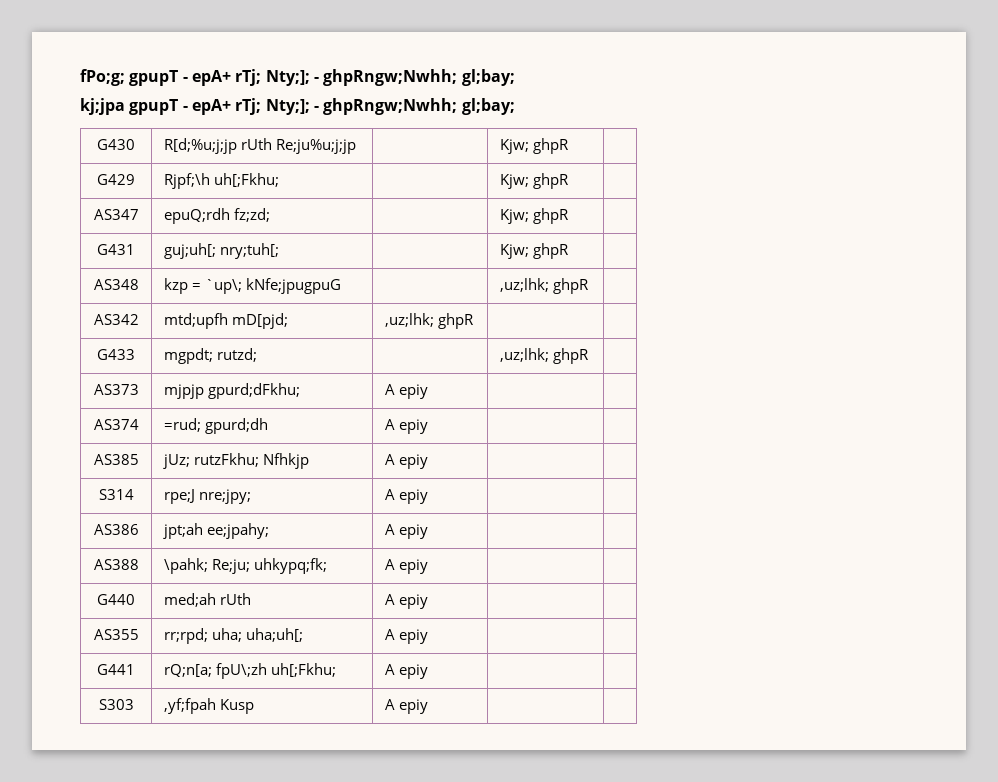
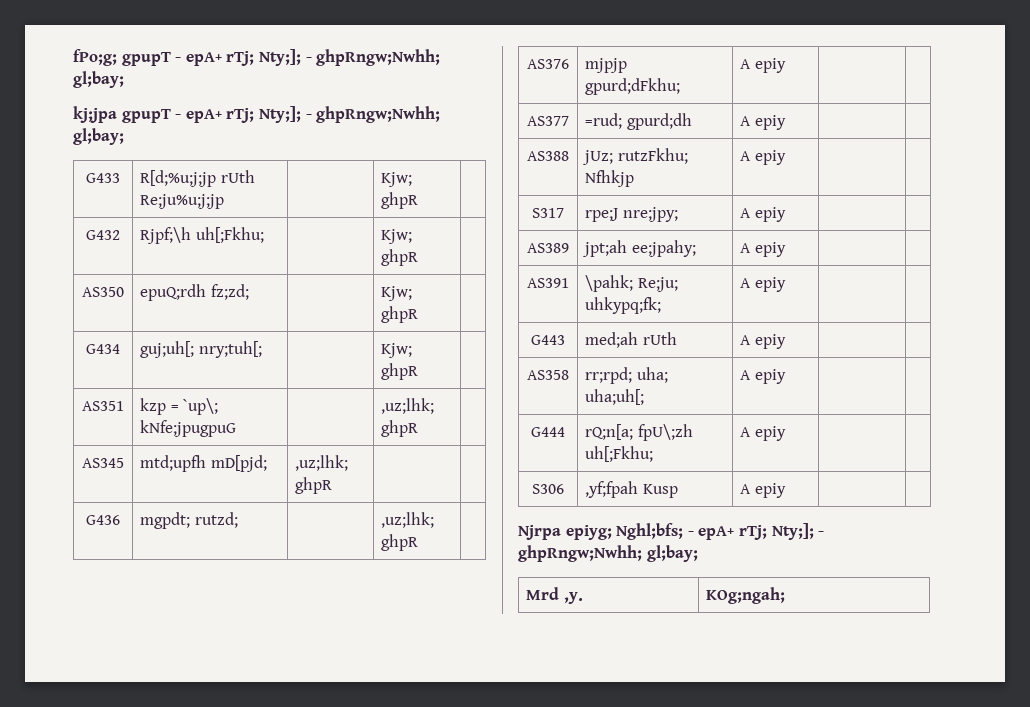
[97,139,135,150] G430 -> [86,173,120,183] G433
[97,174,135,185] G429 -> [86,230,120,240] G432
[93,209,139,220] AS347 -> [82,287,124,297] AS350
[97,244,135,255] G431 -> [86,344,120,354] G434
[93,279,139,290] AS348 -> [82,401,124,411] AS351
[93,314,139,325] AS342 -> [82,458,124,468] AS345
[97,349,135,360] G433 -> [86,515,120,525] G436
[93,384,139,395] AS373 -> [527,59,569,69] AS376
[93,419,139,430] AS374 -> [527,116,569,126] AS377
[93,454,139,465] AS385 -> [527,151,569,161] AS388
[98,489,134,500] S314 -> [532,208,564,218] S317
[93,524,139,535] AS386 -> [527,243,569,253] AS389
[93,559,139,570] AS388 -> [527,278,569,288] AS391
[97,594,135,605] G440 -> [531,335,565,345] G443
[93,629,139,640] AS355 -> [527,370,569,380] AS358
[97,664,135,675] G441 -> [531,427,565,437] G444
[98,699,134,710] S303 -> [532,484,564,494] S306
(428, 706) none -> [518,523,825,540] [518,545,698,562] [526,587,583,604] [706,587,786,604] // Njrpa epiyg; Nghl;bfs; - epA+ rTj; Nty;]; - ghpRngw;Nwhh; gl;bay; // Mrd ,y. | KOg;ngah;

